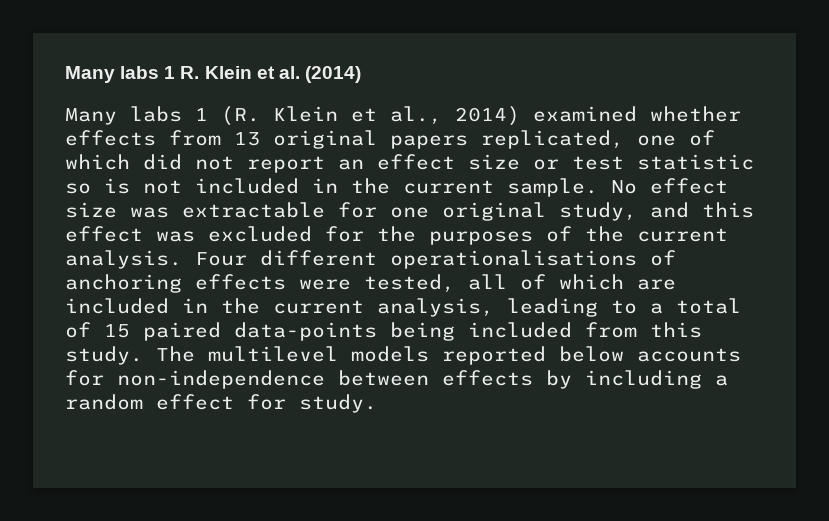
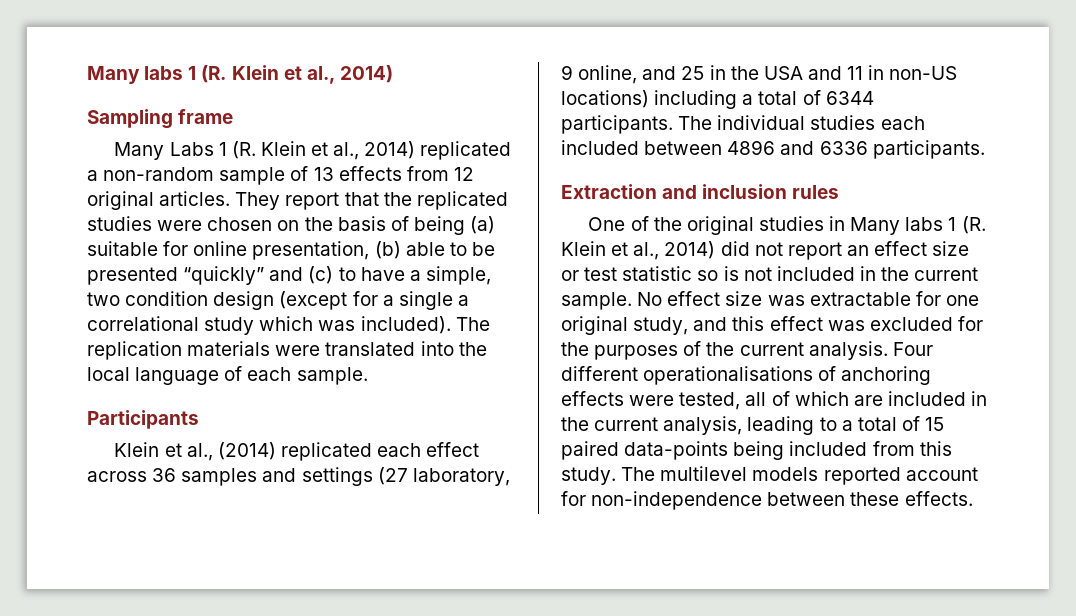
[65,66,361,83] [65,106,741,126] [65,130,715,149] [65,154,130,170] Many labs 1 R. Klein et al. (2014) // Many labs 1 (R. Klein et al., 2014) examined whether effects from 13 original papers replicated, one of which -> [87,65,393,84] [87,109,234,129] [114,141,512,160] [87,166,474,185] [87,191,508,210] [87,216,496,235] [87,241,495,260] [87,266,491,285] [87,291,469,310] [87,316,490,335] [87,341,487,360] [87,366,368,385] [87,410,199,429] [114,442,480,461] [87,467,510,486] [561,65,958,84] [561,90,874,109] [561,115,925,134] [561,140,985,159] [561,184,840,199] [588,216,986,235] [561,241,716,260] Many labs 1 (R. Klein et al., 2014) // Sampling frame // Many Labs 1 (R. Klein et al., 2014) replicated a non-random sample of 13 effects from 12 original articles. They report that the replicated studies were chosen on the basis of being (a) suitable for online presentation, (b) able to be presented “quickly” and (c) to have a simple, two condition design (except for a single a correlational study which was included). The replication materials were translated into the local language of each sample. // Participants // Klein et al., (2014) replicated each effect across 36 samples and settings (27 laboratory, 9 online, and 25 in the USA and 11 in non-US locations) including a total of 6344 participants. The individual studies each included between 4896 and 6336 participants. // Extraction and inclusion rules // One of the original studies in Many labs 1 (R. Klein et al., 2014)
[559,346,741,362] below accounts -> [905,467,978,481] account
[442,370,728,389] [65,394,377,413] effects by including a random effect for study. -> [850,491,973,506] these effects.

